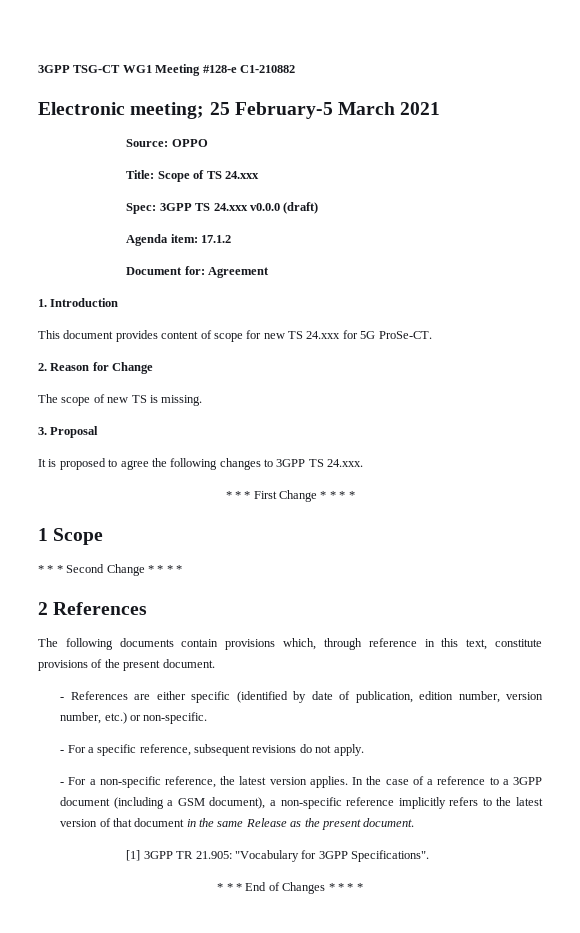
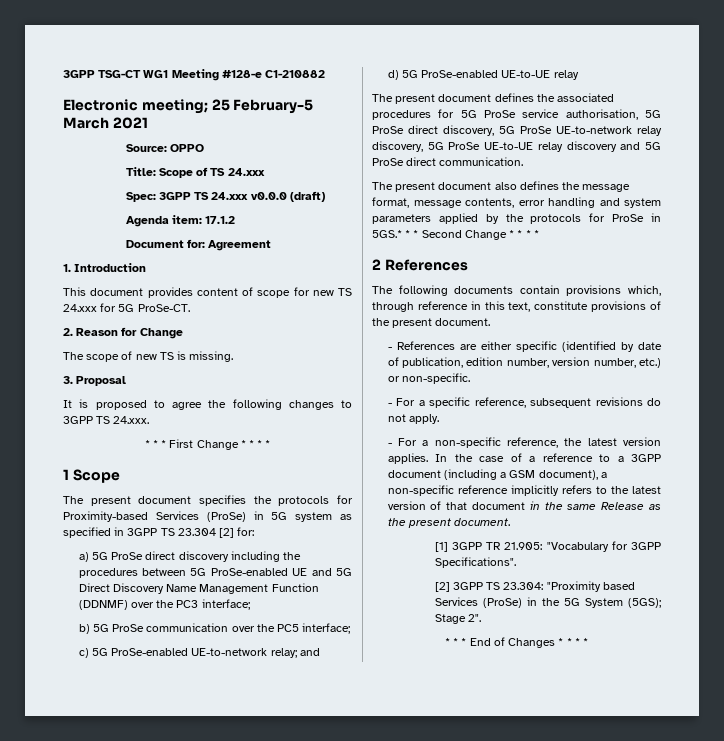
[38,565,44,573] * -> [63,495,353,506] [63,511,352,522] [63,527,255,538] [78,551,302,562] [78,568,352,578] [78,583,319,594] [78,599,250,610] [78,623,351,634] [78,648,320,658] [387,70,579,80] [372,93,615,104] [372,109,661,120] [372,125,662,136] [372,141,661,152] [372,157,524,166] [372,181,631,192] [372,197,661,208] [372,213,661,224] [372,230,402,238] The present document specifies the protocols for Proximity-based Services (ProSe) in 5G system as specified in 3GPP TS 23.304 [2] for: // a) 5G ProSe direct discovery including the procedures between 5G ProSe-enabled UE and 5G Direct Discovery Name Management Function (DDNMF) over the PC3 interface; // b) 5G ProSe communication over the PC5 interface; // c) 5G ProSe-enabled UE-to-network relay; and // d) 5G ProSe-enabled UE-to-UE relay // The present document defines the associated procedures for 5G ProSe service authorisation, 5G ProSe direct discovery, 5G ProSe UE-to-network relay discovery, 5G ProSe UE-to-UE relay discovery and 5G ProSe direct communication. // The present document also defines the message format, message contents, error handling and system parameters applied by the protocols for ProSe in 5GS.*
(430, 856) none -> [434,581,635,592] [434,597,661,608] [434,614,481,624] // [2] 3GPP TS 23.304: "Proximity based Services (ProSe) in the 5G System (5GS); Stage 2".

